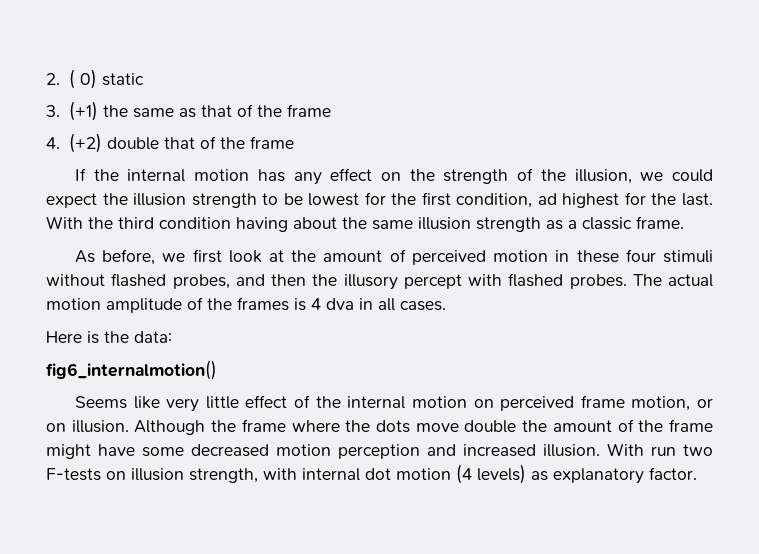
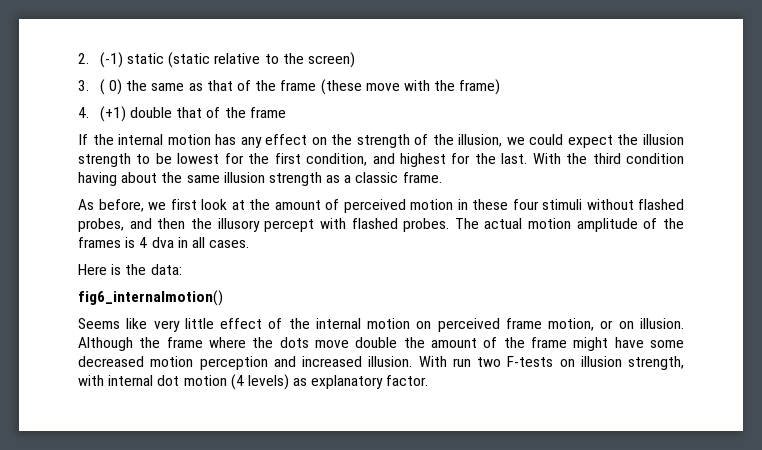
[68,69,144,89] [46,101,98,121] ( 0) static // 3. (+1) -> [99,52,355,68] [78,79,123,95] (-1) static (static relative to the screen) // 3. ( 0)
(331, 110) none -> [320,79,501,95] (these move with the frame)
[68,133,102,153] (+2) -> [99,106,126,122] (+1)
[537,193,557,205] ad -> [372,153,395,164] and

